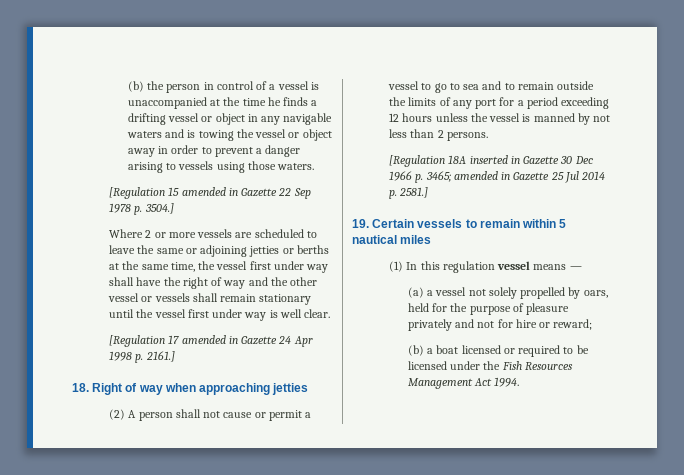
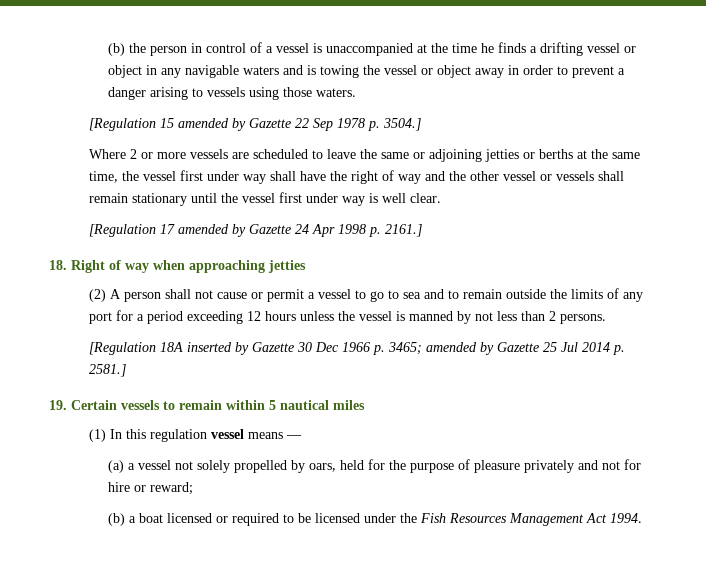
[228,188,238,196] in -> [231,118,246,131] by
[228,336,238,344] in -> [231,224,246,237] by
[510,156,520,164] in -> [234,342,249,355] by
[501,172,511,180] in -> [479,342,494,355] by

